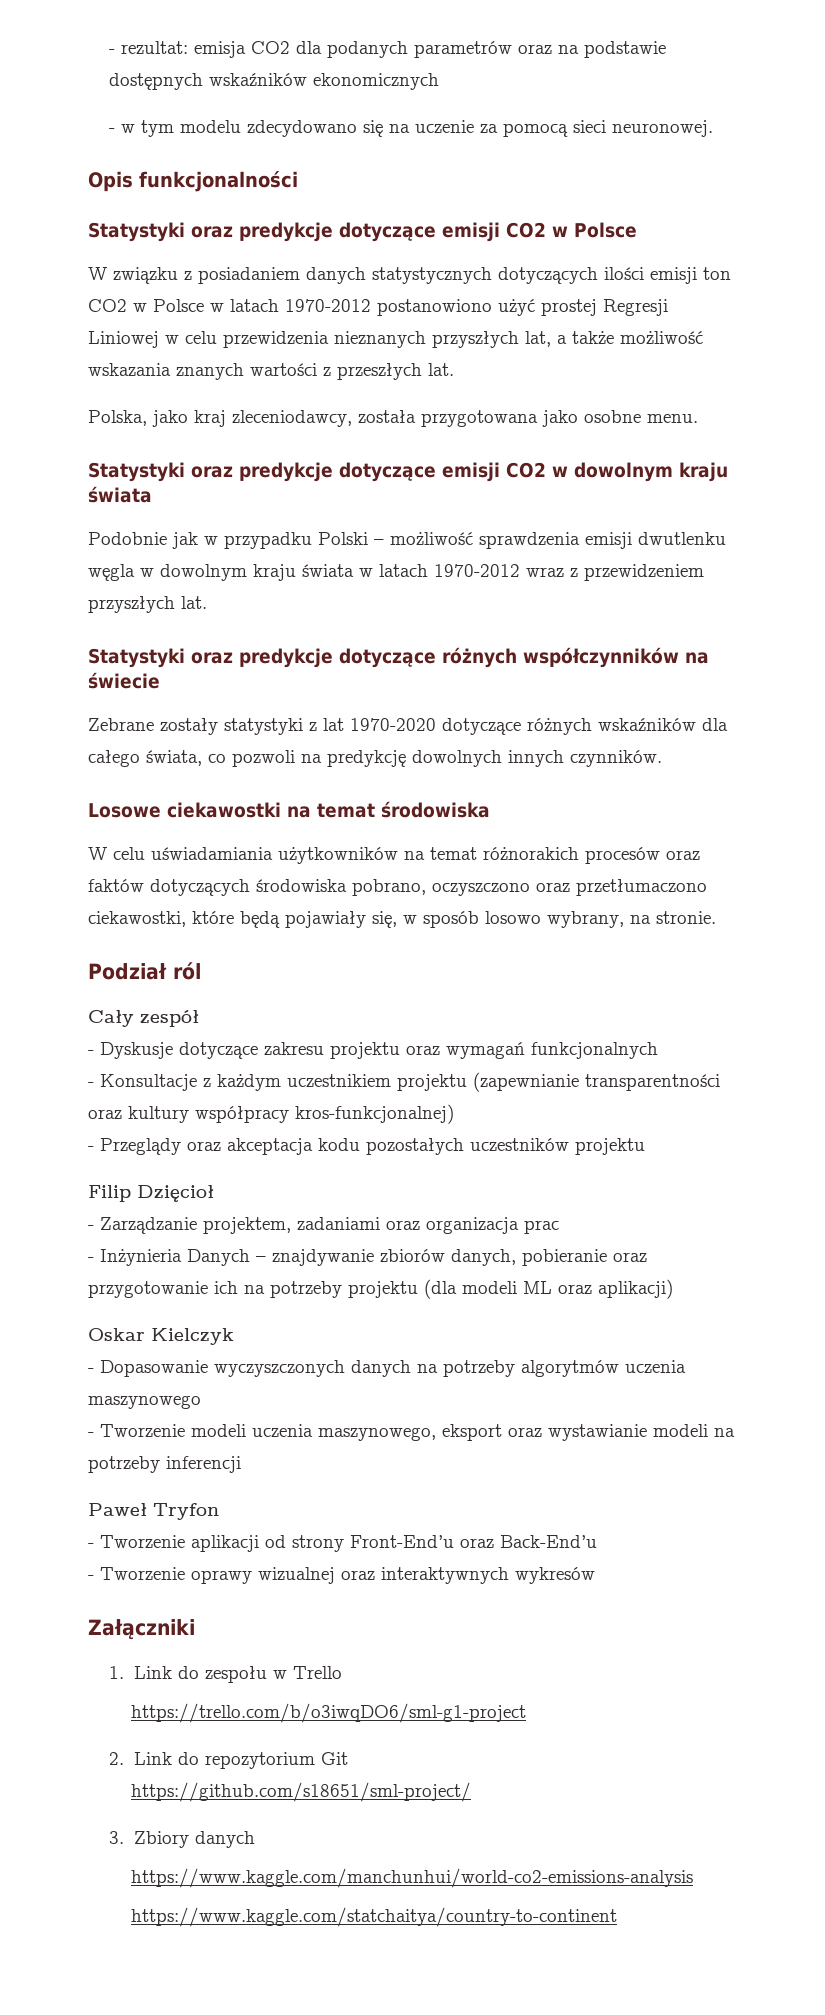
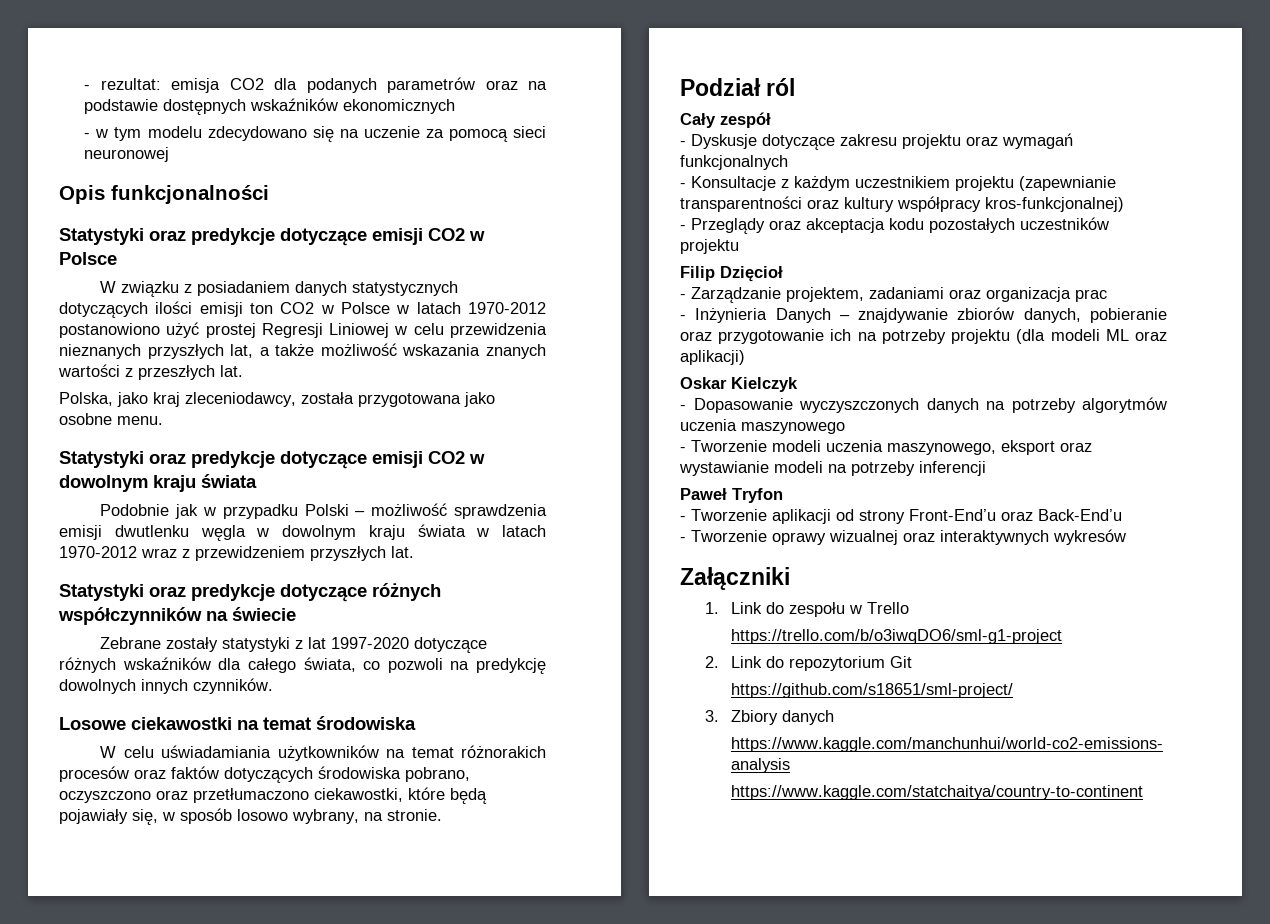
[612,120,714,137] neuronowej. -> [84,147,170,162] neuronowej
[350,718,436,731] 1970-2020 -> [331,637,410,649] 1997-2020

